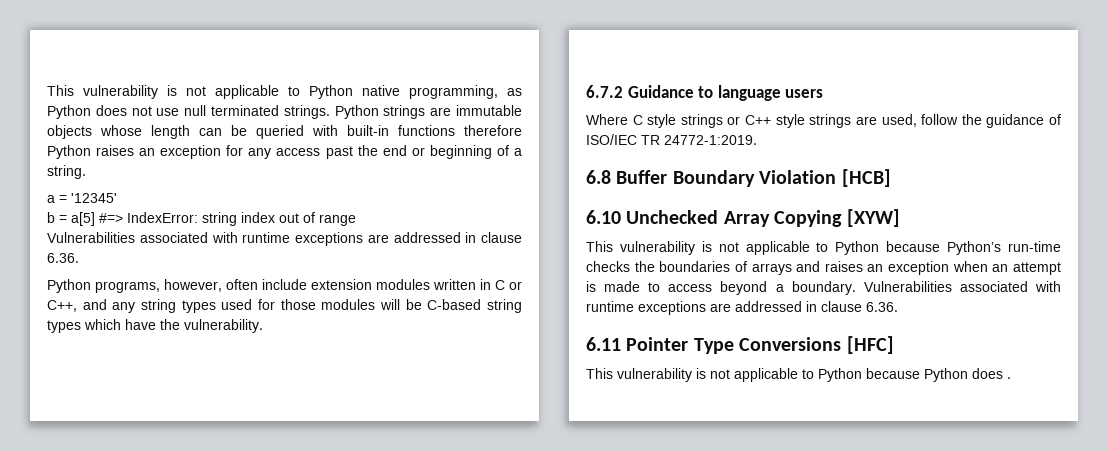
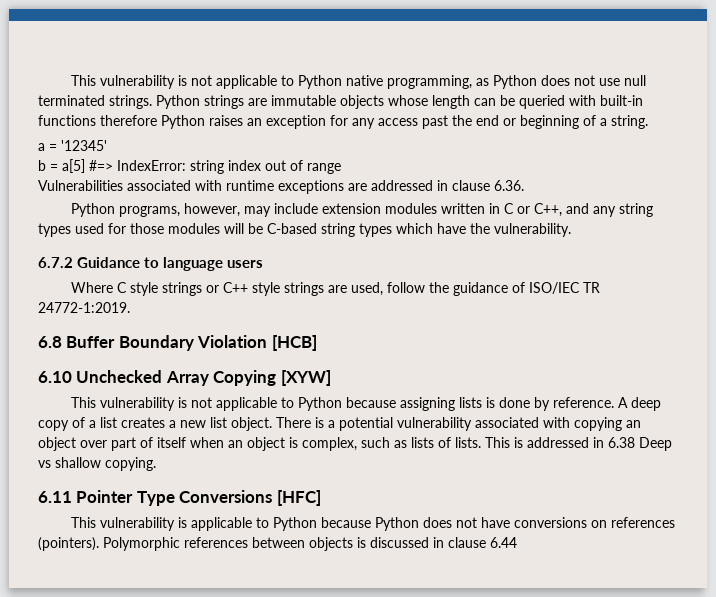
[226,279,258,290] often -> [244,206,272,217] may
[947,241,1061,255] [586,261,1061,275] [586,281,1061,295] [586,301,898,315] Python’s run-time checks the boundaries of arrays and raises an exception when an attempt is made to access beyond a boundary. Vulnerabilities associated with runtime exceptions are addressed in clause 6.36. -> [400,397,662,411] [38,417,641,431] [38,437,672,451] [38,457,156,471] assigning lists is done by reference. A deep copy of a list creates a new list object. There is a potential vulnerability associated with copying an object over part of itself when an object is complex, such as lists of lists. This is addressed in 6.38 Deep vs shallow copying.
[710,369,730,379] not -> (188, 522) none
[1007,377,1011,379] . -> [456,517,676,528] [38,537,517,551] not have conversions on references (pointers). Polymorphic references between objects is discussed in clause 6.44

